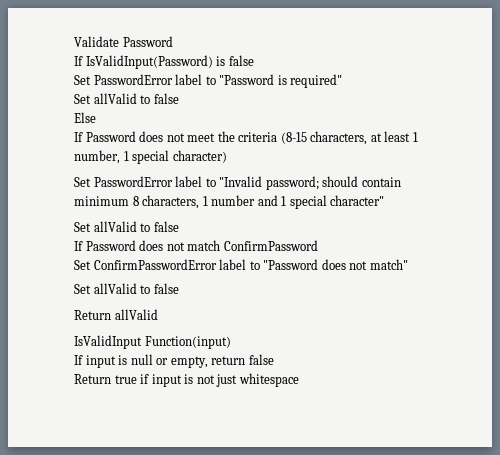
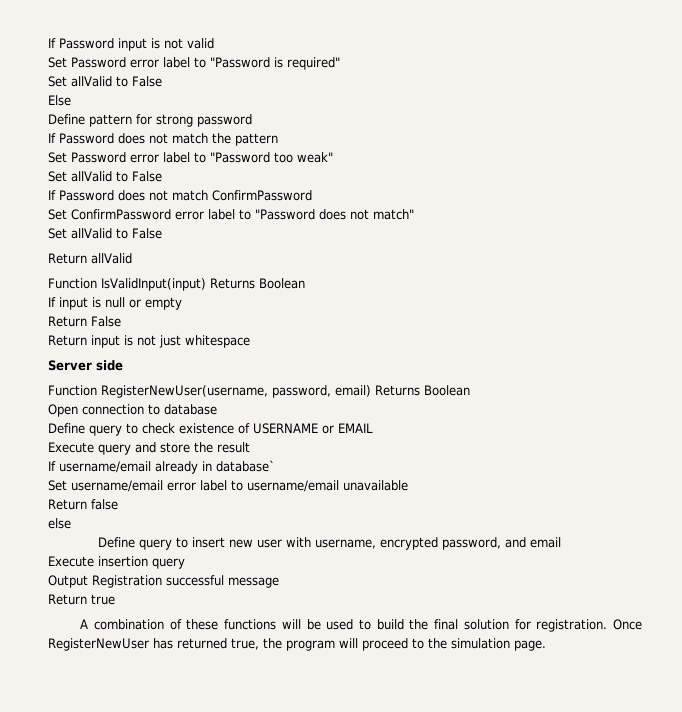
[74,36,173,47] [74,55,254,69] [74,74,173,85] Validate Password // If IsValidInput(Password) is false // Set PasswordError -> [48,38,214,51] [48,57,159,68] If Password input is not valid // Set Password error
[153,93,179,104] false -> [132,76,162,87] False
[74,131,418,145] [74,150,227,164] [74,176,401,190] [74,195,385,209] [74,221,179,232] // If Password does not meet the criteria (8-15 characters, at least 1 number, 1 special character) // Set PasswordError label to "Invalid password; should contain minimum 8 characters, 1 number and 1 special character" // Set allValid to false -> [48,114,252,127] [48,133,278,146] [48,152,333,163] [48,171,162,182] // Define pattern for strong password // If Password does not match the pattern // Set Password error label to "Password too weak" // Set allValid to False
[93,259,217,270] ConfirmPasswordError -> [71,209,204,220] ConfirmPassword error
[153,283,179,294] false -> [132,228,162,239] False
[74,335,231,349] IsValidInput Function(input) -> [48,278,305,291] Function IsValidInput(input) Returns Boolean
[170,354,274,368] [74,374,150,384] empty, return false // Return true if -> [145,297,182,310] [48,316,121,327] [48,335,87,346] empty // Return False // Return
(299, 380) none -> [48,360,123,371] [48,385,470,398] [48,404,217,417] [48,423,373,436] [48,442,250,455] [48,460,275,474] [48,480,408,492] [48,499,118,510] [48,518,71,529] [97,537,561,550] [48,556,185,569] [48,575,279,588] [48,594,115,605] [80,619,642,632] [48,638,546,651] // Server side // Function RegisterNewUser(username, password, email) Returns Boolean // Open connection to database // Define query to check existence of USERNAME or EMAIL // Execute query and store the result // If username/email already in database` // Set username/email error label to username/email unavailable // Return false // else // Define query to insert new user with username, encrypted password, and email // Execute insertion query // Output Registration successful message // Return true // A combination of these functions will be used to build the final solution for registration. Once RegisterNewUser has returned true, the program will proceed to the simulation page.

